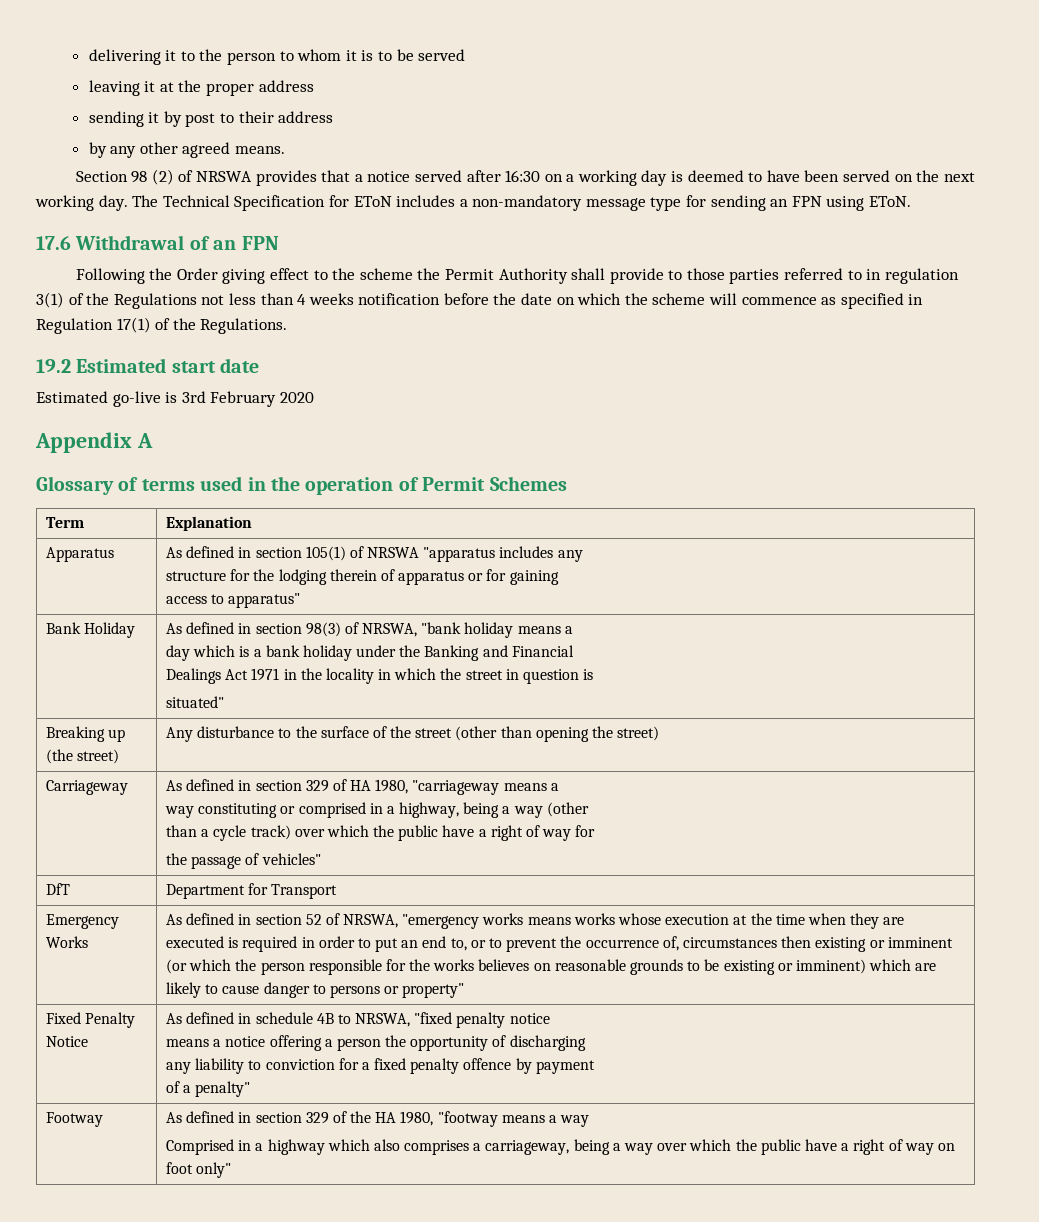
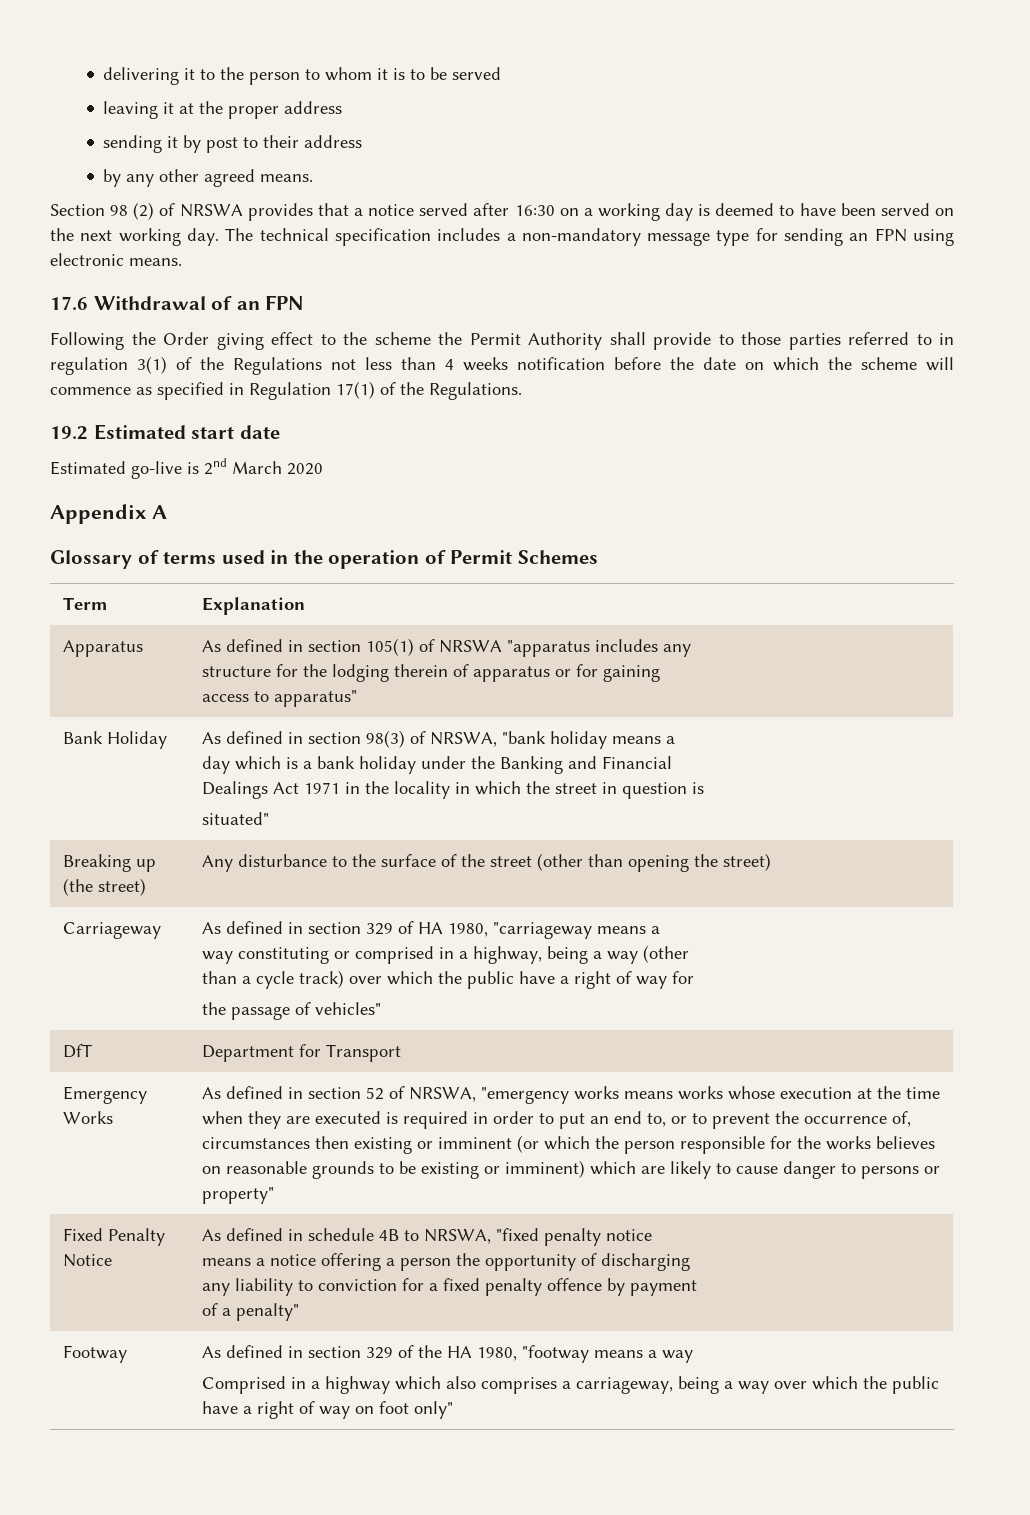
[162,195,392,211] Technical Specification for EToN -> [259,228,431,246] technical specification
[869,196,912,207] EToN. -> [50,253,182,266] electronic means.
[181,391,277,407] 3rd February -> [204,458,282,475] 2nd March

